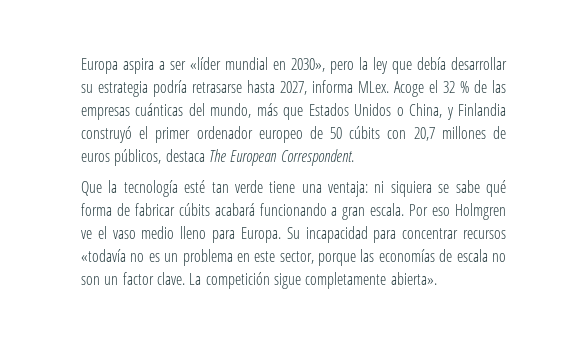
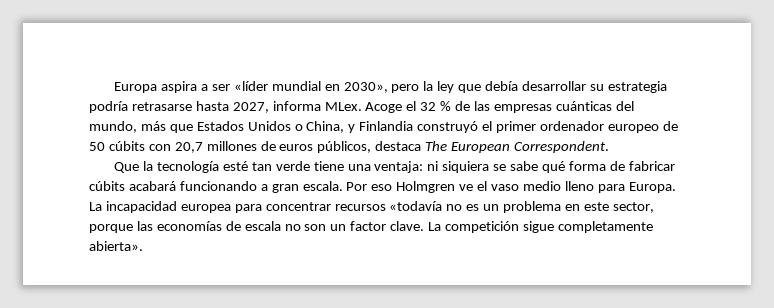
[286,226,368,243] Su incapacidad -> [89,201,231,213] La incapacidad europea

